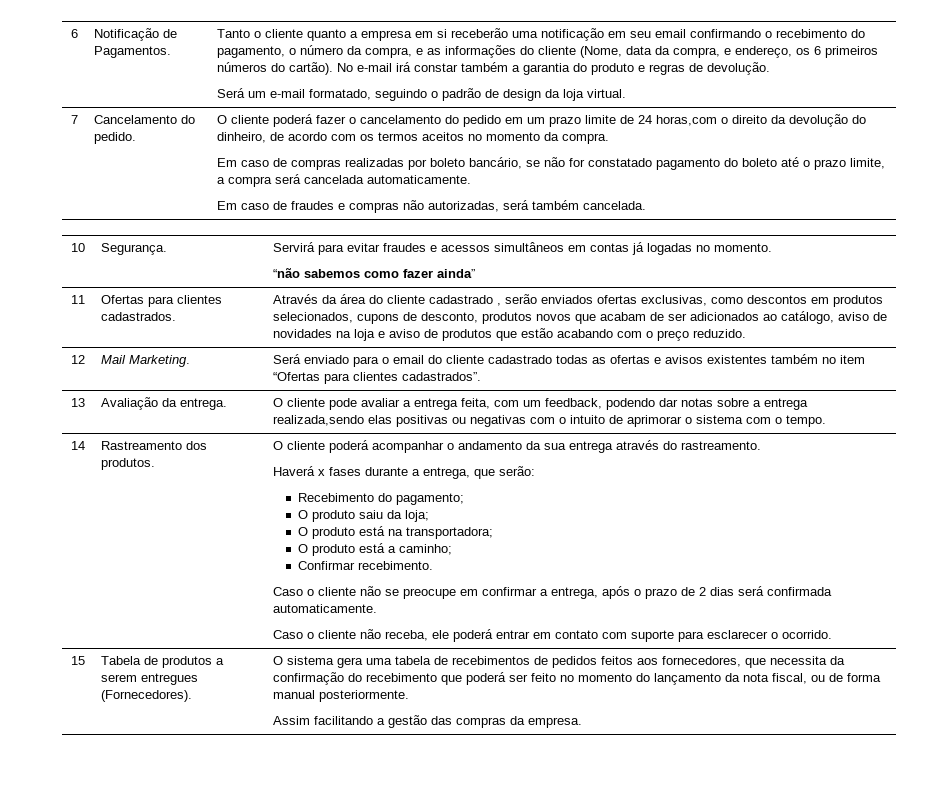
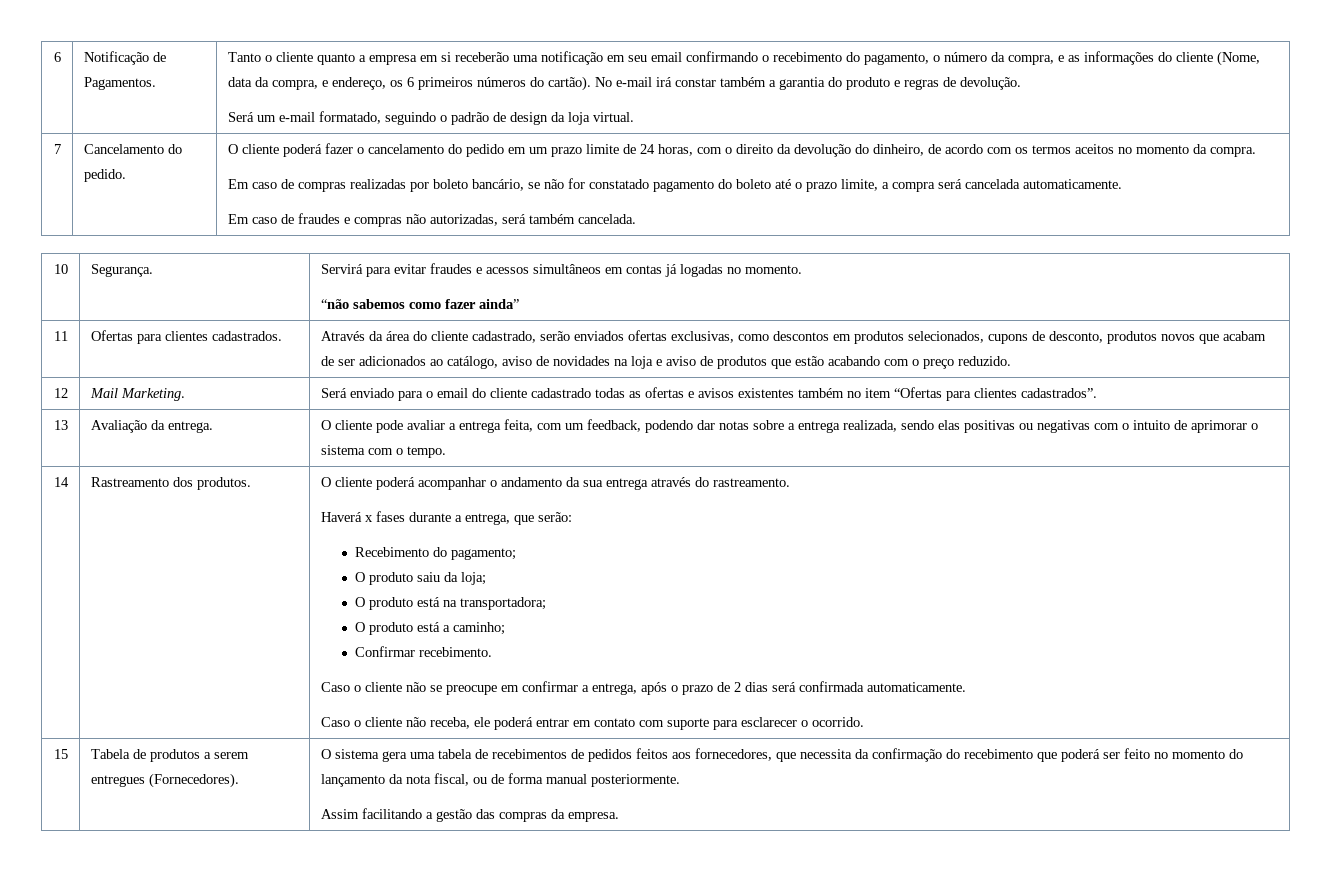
[656,115,718,126] horas,com -> [657,144,722,156] horas, com
[429,295,502,306] cadastrado , -> [471,331,536,343] cadastrado,
[273,415,365,426] realizada,sendo -> [842,420,934,432] realizada, sendo

